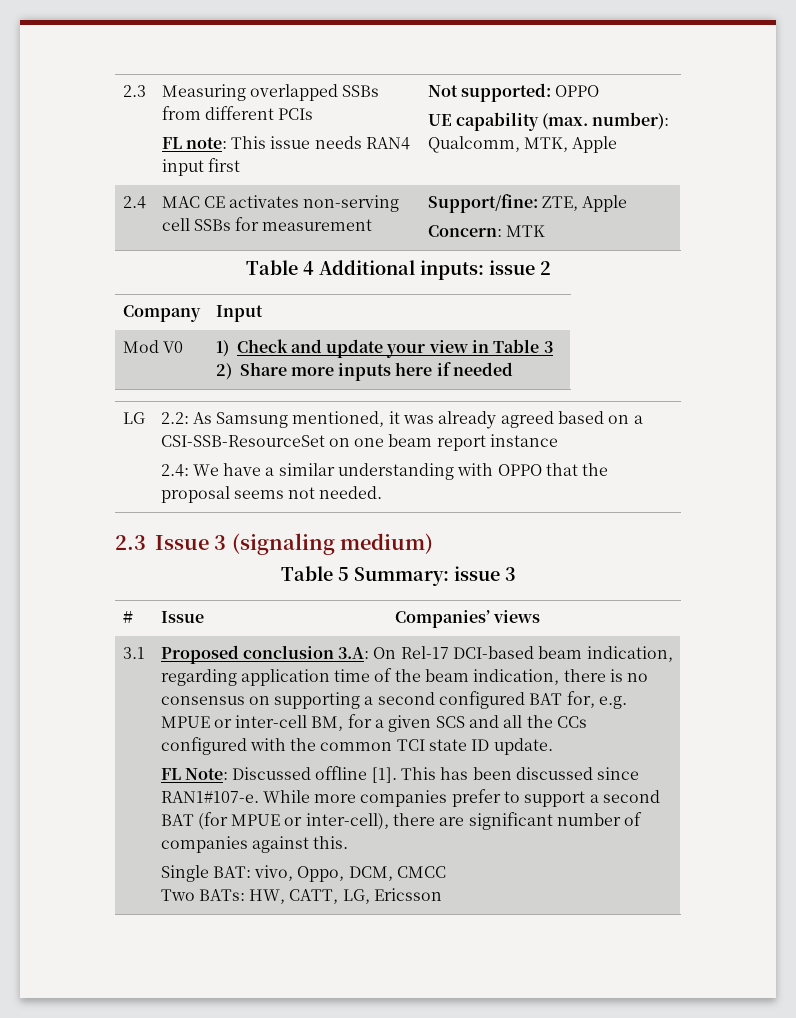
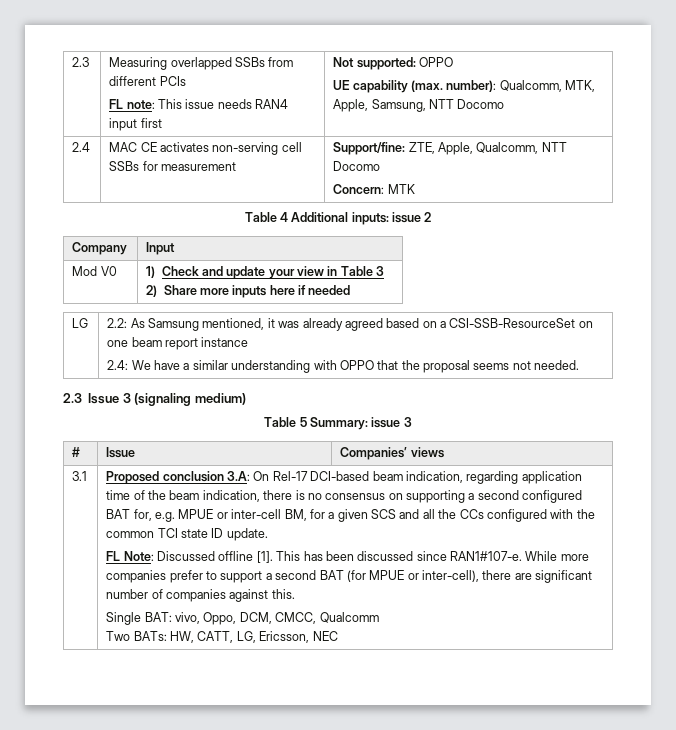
[572,136,618,153] Apple -> [333,99,505,112] Apple, Samsung, NTT Docomo
[582,195,628,212] Apple -> [438,142,567,155] [333,161,381,171] Apple, Qualcomm, NTT Docomo
[397,866,447,878] CMCC -> [275,612,379,624] CMCC, Qualcomm
[374,888,443,901] Ericsson -> [259,631,338,643] Ericsson, NEC

